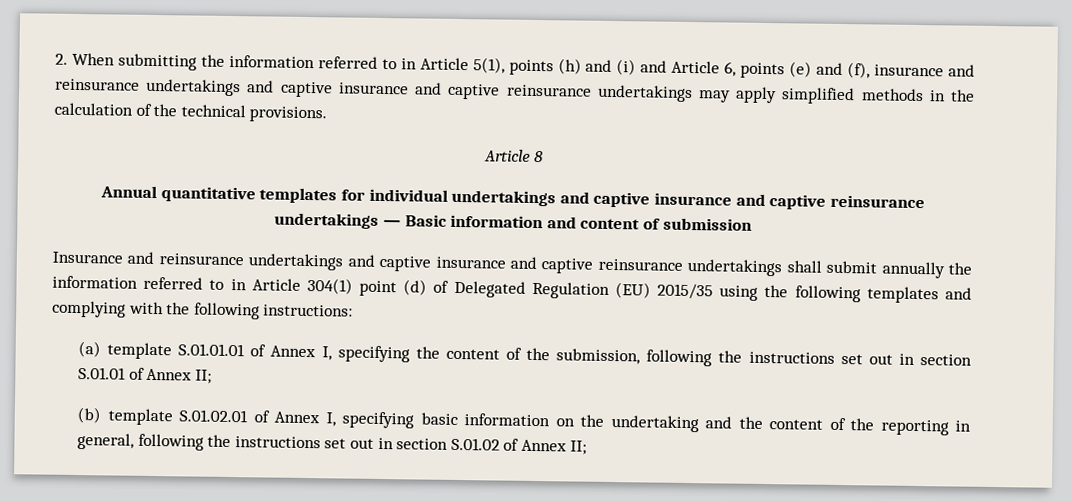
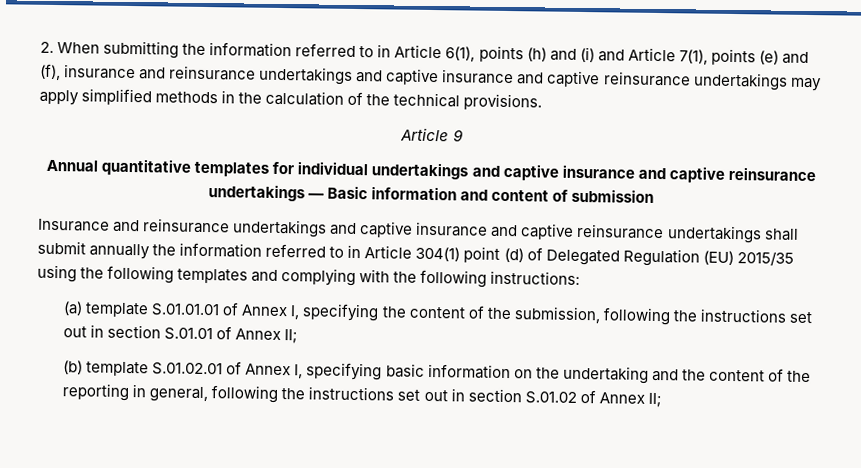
[472,57,505,74] 5(1), -> [445,46,476,62] 6(1),
[724,61,737,77] 6, -> [678,49,708,65] 7(1),
[533,150,543,163] 8 -> [452,129,464,142] 9

